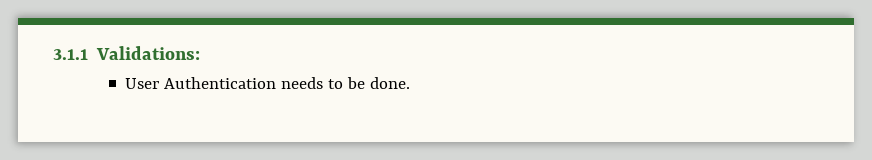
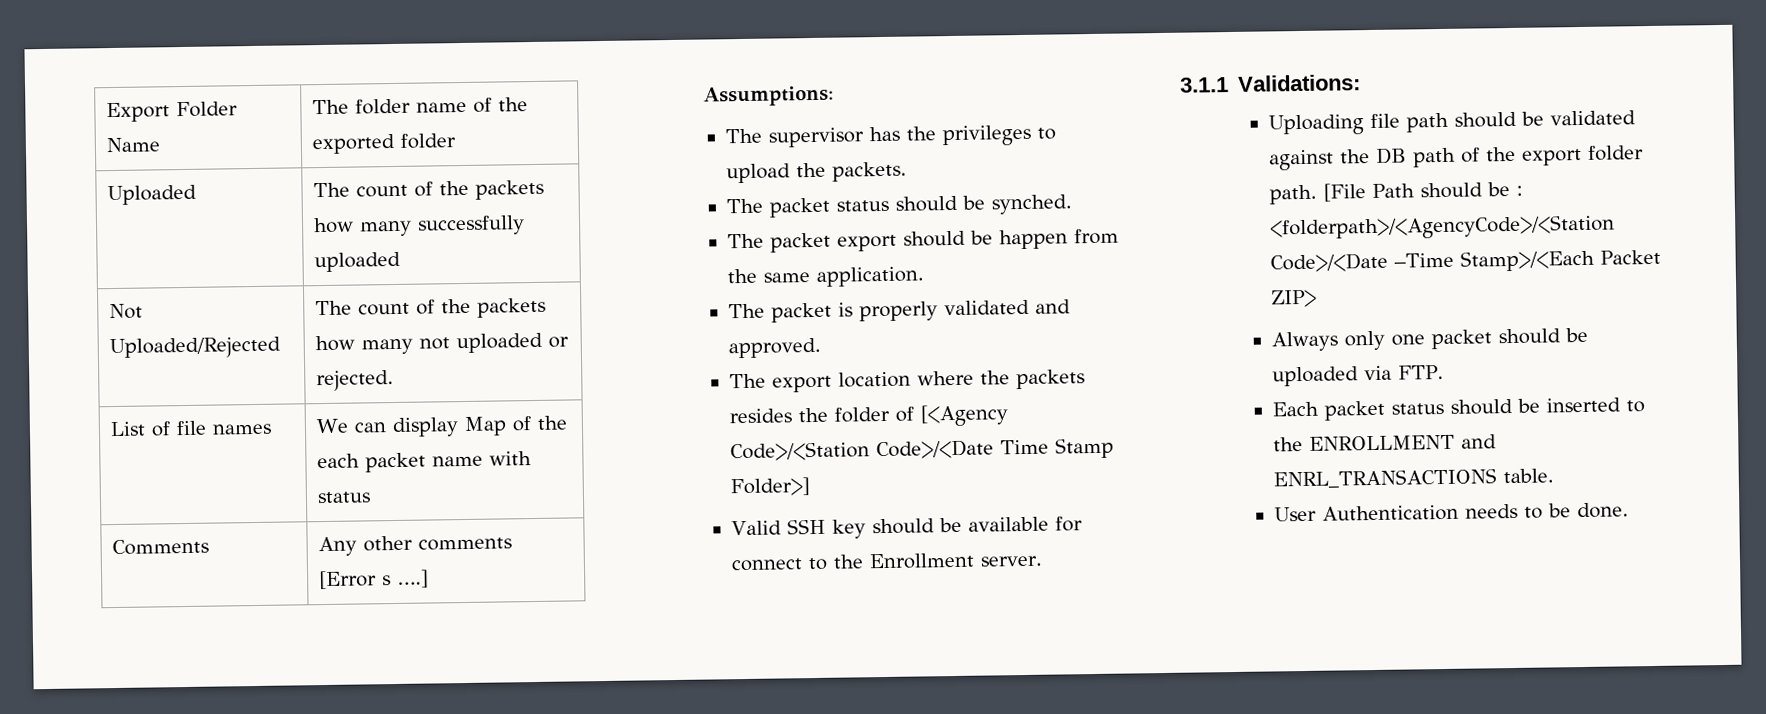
[53,46,201,60] 3.1.1 Validations: -> [106,101,239,123] [106,137,161,153] [312,97,529,115] [312,133,457,155] [107,184,198,206] [313,179,545,200] [313,215,526,237] [314,251,402,273] [109,303,144,320] [109,336,282,360] [315,297,547,318] [315,332,570,355] [316,369,395,392] [110,420,273,437] [316,415,569,438] [317,451,533,473] [317,491,372,504] [112,538,210,556] [318,535,513,557] [319,569,430,590] [702,85,834,107] [725,124,1057,148] [726,161,908,184] [726,194,1073,218] [727,228,1120,253] [727,266,925,287] [728,299,1072,323] [728,337,822,359] [729,369,1086,393] [729,404,1009,427] [730,437,1115,462] [730,477,811,497] [731,516,1084,539] [731,552,1044,572] [1180,74,1362,93] [1268,110,1637,136] [1269,145,1645,171] [1269,182,1524,205] [1270,214,1616,241] [1270,249,1662,273] [1271,289,1318,308] [1271,327,1589,352] [1272,364,1445,387] [1272,397,1646,421] [1273,434,1498,452] [1273,468,1555,489] Export Folder Name | The folder name of the exported folder // Uploaded | The count of the packets how many successfully uploaded // Not Uploaded/Rejected | The count of the packets how many not uploaded or rejected. // List of file names | We can display Map of the each packet name with status // Comments | Any other comments [Error s ….] // Assumptions: // The supervisor has the privileges to upload the packets. // The packet status should be synched. // The packet export should be happen from the same application. // The packet is properly validated and approved. // The export location where the packets resides the folder of [<Agency Code>/<Station Code>/<Date Time Stamp Folder>] // Valid SSH key should be available for connect to the Enrollment server. // 3.1.1 Validations: // Uploading file path should be validated against the DB path of the export folder path. [File Path should be : <folderpath>/<AgencyCode>/<Station Code>/<Date –Time Stamp>/<Each Packet ZIP> // Always only one packet should be uploaded via FTP. // Each packet status should be inserted to the ENROLLMENT and ENRL_TRANSACTIONS table.

